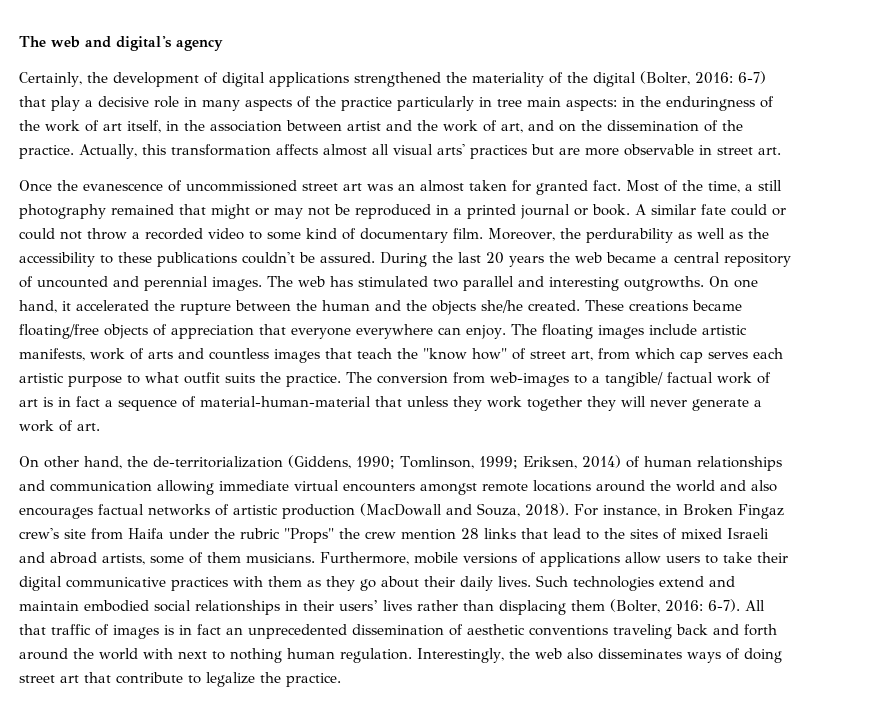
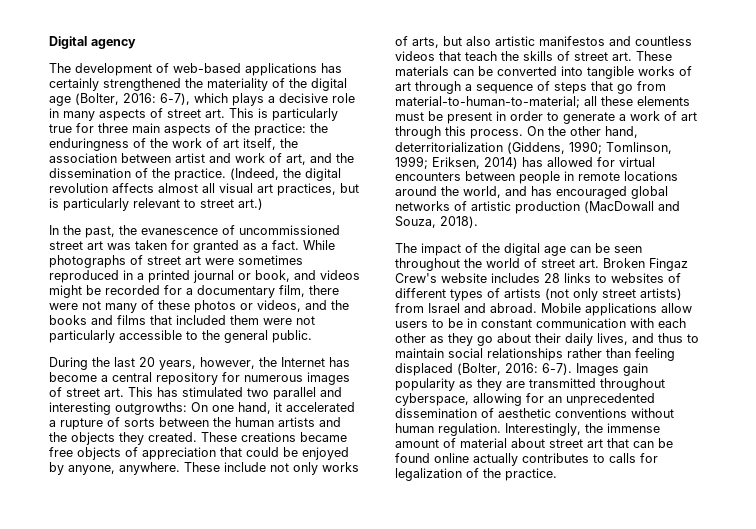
[19,36,223,51] [19,72,349,87] The web and digital's agency // Certainly, the development of digital applications -> [49,36,136,49] [49,63,342,76] [49,78,99,91] Digital agency // The development of web-based applications has certainly
[639,71,766,85] [19,96,80,111] (Bolter, 2016: 6-7) that play -> [49,93,264,106] age (Bolter, 2016: 6-7), which plays
[315,96,635,111] the practice particularly in tree main aspects: in -> [167,108,338,121] [49,123,306,136] street art. This is particularly true for three main aspects of the practice:
[166,121,179,131] in -> (276, 144) none
[417,120,438,131] the -> (231, 158) none
[559,123,576,132] on -> (332, 158) none
[79,144,781,159] [19,180,52,191] Actually, this transformation affects almost all visual arts' practices but are more observable in street art. // Once -> [230,168,341,181] [49,183,359,196] [49,198,263,211] [49,225,115,238] (Indeed, the digital revolution affects almost all visual art practices, but is particularly relevant to street art.) // In the past,
[398,180,464,192] an almost -> (131, 246) none
[593,180,782,193] [19,204,350,219] fact. Most of the time, a still photography remained that might or may not be -> [243,240,335,250] [49,255,303,268] as a fact. While photographs of street art were sometimes
[592,204,786,216] [19,228,769,243] [19,252,791,267] [19,276,325,291] book. A similar fate could or could not throw a recorded video to some kind of documentary film. Moreover, the perdurability as well as the accessibility to these publications couldn't be assured. During the last 20 years the web became a central repository of uncounted and perennial images. The web -> [255,270,360,282] [49,285,339,298] [49,300,349,313] [49,315,315,325] [49,330,312,343] [49,357,350,370] [49,372,350,385] [49,387,153,397] book, and videos might be recorded for a documentary film, there were not many of these photos or videos, and the books and films that included them were not particularly accessible to the general public. // During the last 20 years, however, the Internet has become a central repository for numerous images of street art. This
[624,276,704,291] outgrowths. -> [115,402,187,415] outgrowths:
[154,300,231,315] the rupture -> [49,417,155,430] a rupture of sorts
(370, 305) none -> [278,417,315,427] artists
[481,300,523,313] she/he -> [119,432,144,445] they
[19,324,99,339] floating/free -> [49,447,73,457] free
[291,324,747,339] [19,348,173,361] everyone everywhere can enjoy. The floating images include artistic manifests, work of arts -> [246,447,349,460] [49,462,359,475] [395,36,605,48] could be enjoyed by anyone, anywhere. These include not only works of arts, but also artistic manifestos
[274,349,320,363] images -> [395,51,435,61] videos
[423,348,783,363] [19,372,771,387] [19,396,762,411] [19,420,100,432] [19,456,283,469] "know how" of street art, from which cap serves each artistic purpose to what outfit suits the practice. The conversion from web-images to a tangible/ factual work of art is in fact a sequence of material-human-material that unless they work together they will never generate a work of art. // On other hand, the de-territorialization -> [523,51,672,61] [395,66,692,79] [395,81,666,94] [395,96,690,108] [395,111,697,124] [395,126,638,139] [395,142,503,152] skills of street art. These materials can be converted into tangible works of art through a sequence of steps that go from material-to-human-to-material; all these elements must be present in order to generate a work of art through this process. On the other hand, deterritorialization
[625,456,782,471] [19,480,777,495] [19,504,144,519] of human relationships and communication allowing immediate virtual encounters amongst remote locations around the world and also encourages factual -> [522,157,655,167] [395,171,678,184] [395,186,668,199] has allowed for virtual encounters between people in remote locations around the world, and has encouraged global
[574,504,784,519] [19,528,769,543] [19,552,788,567] [19,576,302,591] For instance, in Broken Fingaz crew's site from Haifa under the rubric "Props" the crew mention 28 links that lead to the sites of mixed Israeli and abroad artists, some of them musicians. Furthermore, mobile versions of applications allow users to take their digital communicative practices with them -> [395,243,642,256] [395,258,688,271] [395,273,681,283] [395,288,682,301] [395,303,692,316] [395,318,686,328] [395,333,426,343] // The impact of the digital age can be seen throughout the world of street art. Broken Fingaz Crew's website includes 28 links to websites of different types of artists (not only street artists) from Israel and abroad. Mobile applications allow users to be in constant communication with each other
[498,575,735,591] [19,599,765,615] [19,624,221,639] lives. Such technologies extend and maintain embodied social relationships in their users’ lives rather than displacing them (Bolter, 2016: 6-7). All that traffic of images is in fact -> [597,333,699,345] [395,348,675,361] [395,363,648,376] [395,378,665,391] [395,393,544,406] lives, and thus to maintain social relationships rather than feeling displaced (Bolter, 2016: 6-7). Images gain popularity as they are transmitted throughout cyberspace, allowing for
[613,624,777,639] [19,648,782,663] [19,672,255,687] traveling back and forth around the world with next to nothing human regulation. Interestingly, the web also disseminates ways of doing street art that contribute to legalize -> [631,408,674,418] [395,423,660,436] [395,438,673,448] [395,453,658,466] [395,468,479,481] without human regulation. Interestingly, the immense amount of material about street art that can be found online actually contributes to calls for legalization of

